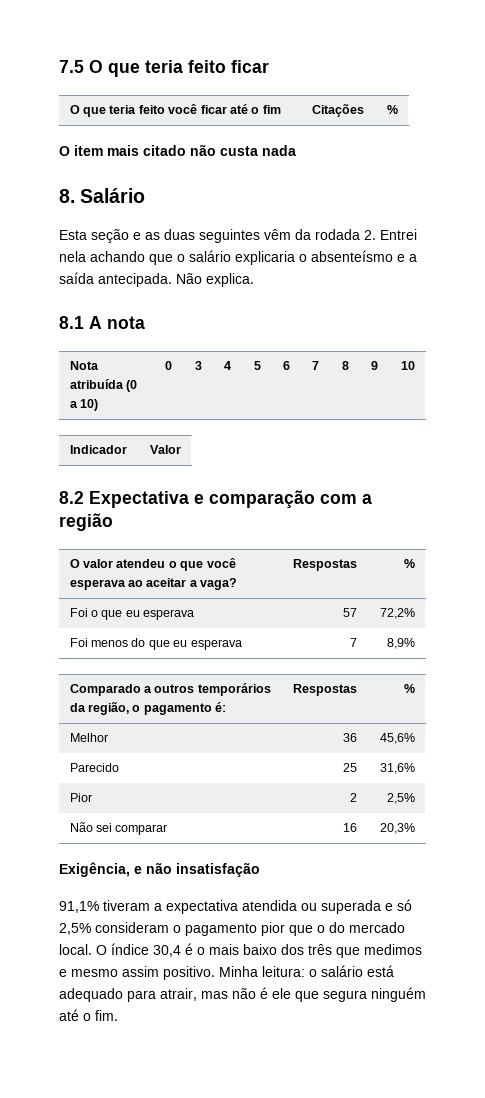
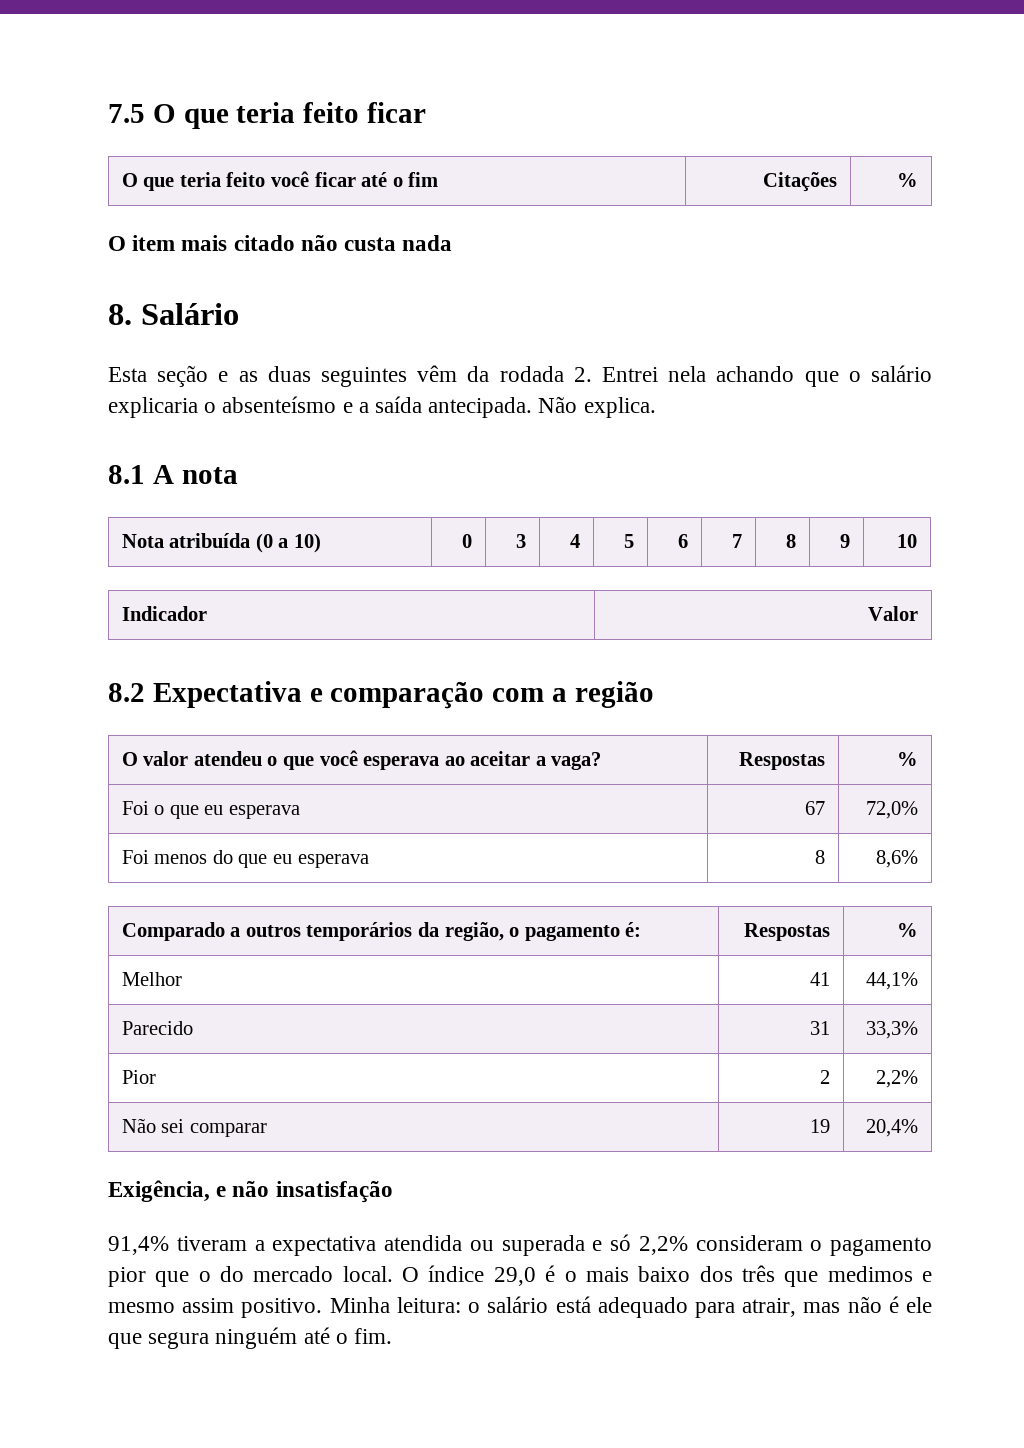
[343,608,358,617] [380,608,416,619] 57 | 72,2% -> [805,801,826,815] [866,801,919,819] 67 | 72,0%
[350,638,358,647] [387,638,416,649] 7 | 8,9% -> [815,850,826,864] [876,850,919,868] 8 | 8,6%
[343,733,358,742] [380,733,416,744] 36 | 45,6% -> [810,972,831,986] [866,972,919,990] 41 | 44,1%
[343,763,358,772] [380,763,416,774] 25 | 31,6% -> [810,1021,831,1035] [866,1021,919,1039] 31 | 33,3%
[387,793,416,804] 2,5% -> [876,1070,919,1088] 2,2%
[343,823,358,832] [380,823,416,834] 16 | 20,3% -> [810,1119,831,1133] [866,1119,919,1137] 19 | 20,4%
[59,901,99,913] 91,1% -> [108,1236,169,1255] 91,4%
[59,923,91,935] 2,5% -> [638,1236,688,1255] 2,2%
[153,945,181,957] 30,4 -> [493,1267,536,1286] 29,0

